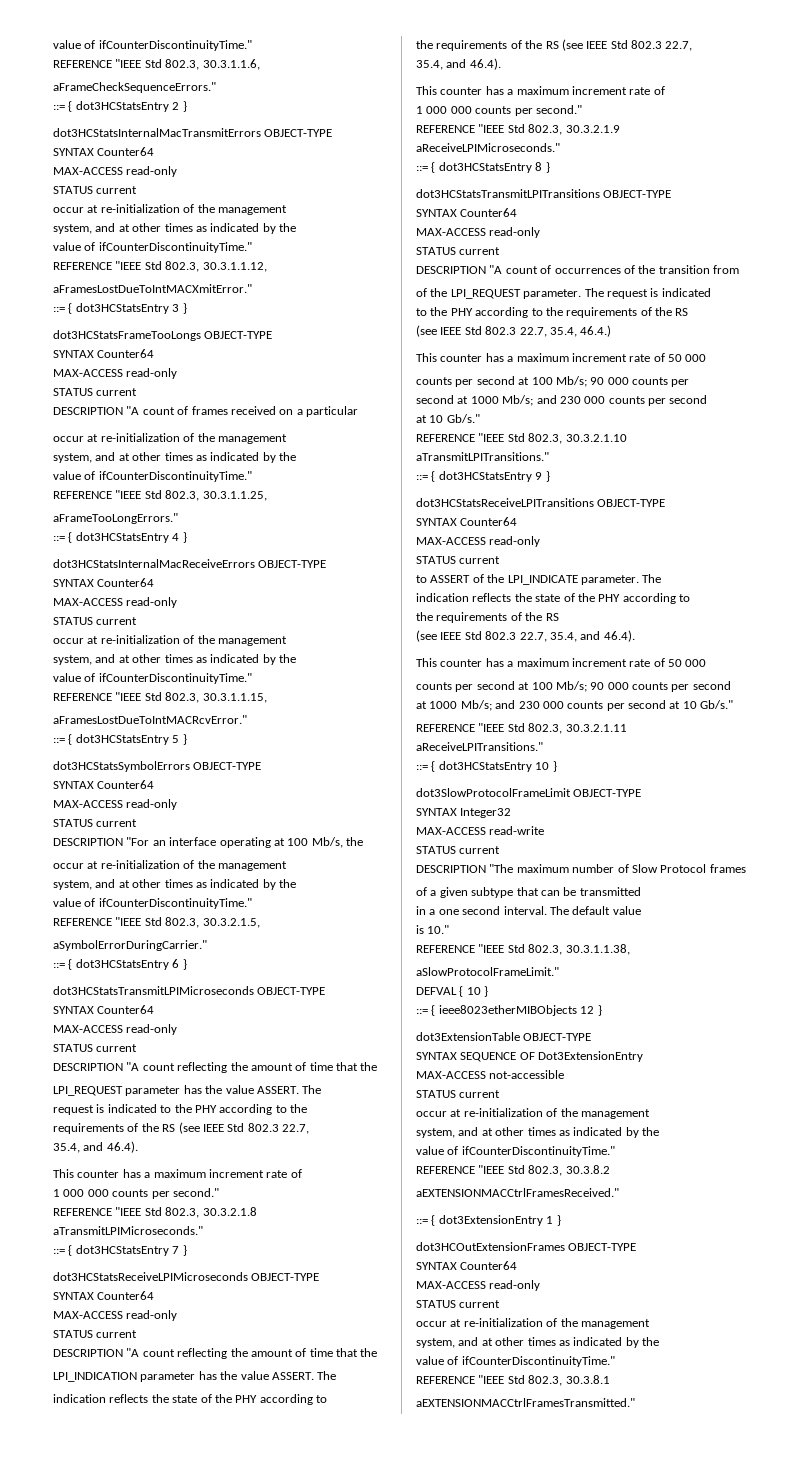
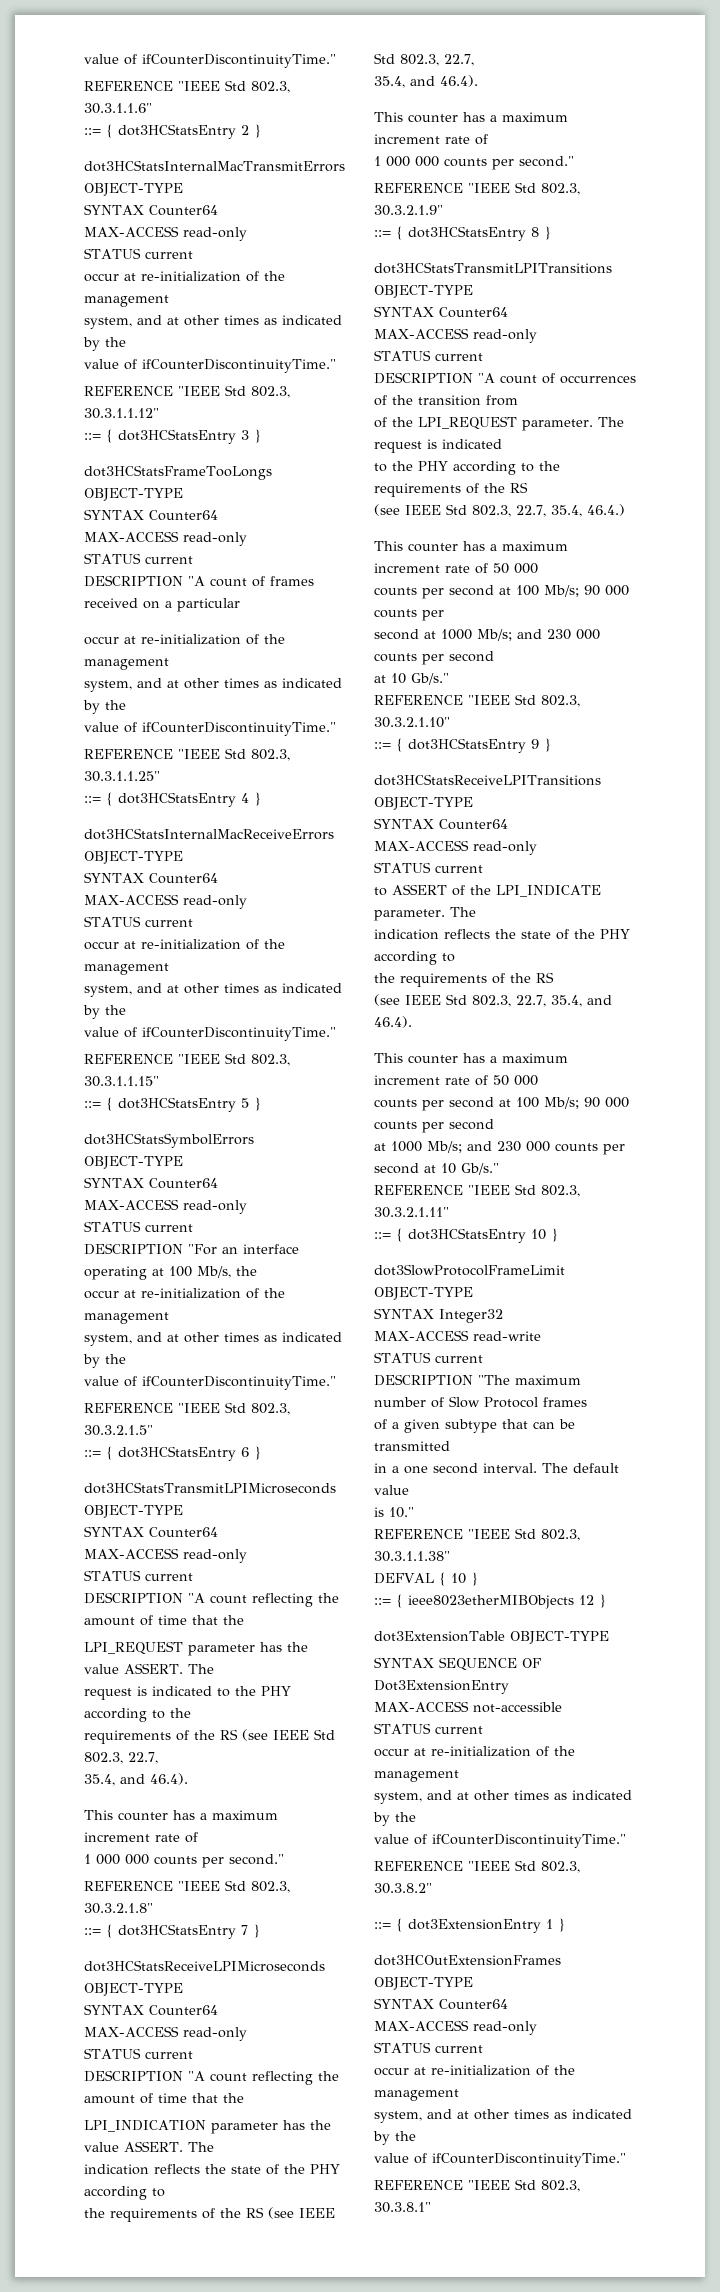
[53,40,252,51] [53,59,260,70] [53,82,216,93] value of ifCounterDiscontinuityTime." // REFERENCE "IEEE Std 802.3, 30.3.1.1.6, // aFrameCheckSequenceErrors." -> [84,54,336,68] [84,80,290,93] [84,103,152,114] value of ifCounterDiscontinuityTime." // REFERENCE "IEEE Std 802.3, 30.3.1.1.6"
[202,262,267,272] [53,284,252,293] 30.3.1.1.12, // aFramesLostDueToIntMACXmitError." -> [84,408,159,419] 30.3.1.1.12"
[202,491,267,501] [53,513,178,524] 30.3.1.1.25, // aFrameTooLongErrors." -> [84,771,160,782] 30.3.1.1.25"
[202,693,267,703] [53,715,247,724] 30.3.1.1.15, // aFramesLostDueToIntMACRcvError." -> [84,1076,159,1087] 30.3.1.1.15"
[202,918,260,928] [53,940,207,951] 30.3.2.1.5, // aSymbolErrorDuringCarrier." -> [84,1425,153,1436] 30.3.2.1.5"
[247,1123,279,1132] 802.3 -> [84,1752,123,1764] 802.3,
[202,1207,257,1216] [53,1226,203,1235] 30.3.2.1.8 aTransmitLPIMicroseconds." -> [84,1903,153,1914] 30.3.2.1.8"
[631,40,662,49] 802.3 -> [400,54,439,66] 802.3,
[565,125,620,133] [416,143,560,152] 30.3.2.1.9 aReceiveLPIMicroseconds." -> [374,205,443,216] 30.3.2.1.9"
[485,326,517,335] 802.3 -> [472,505,511,517] 802.3,
[565,434,627,442] [416,452,549,461] 30.3.2.1.10 aTransmitLPITransitions." -> [374,717,450,728] 30.3.2.1.10"
[485,631,517,640] 802.3 -> [472,995,511,1007] 802.3,
[565,724,627,732] [416,742,543,751] 30.3.2.1.11 aReceiveLPITransitions." -> [374,1207,449,1218] 30.3.2.1.11"
[565,944,630,955] [416,967,559,976] 30.3.1.1.38, // aSlowProtocolFrameLimit." -> [374,1551,450,1562] 30.3.1.1.38"
[565,1165,610,1174] [416,1188,619,1197] 30.3.8.2 // aEXTENSIONMACCtrlFramesReceived." -> [374,1883,432,1894] 30.3.8.2"
[565,1375,610,1384] [416,1398,635,1407] 30.3.8.1 // aEXTENSIONMACCtrlFramesTransmitted." -> [374,2202,431,2213] 30.3.8.1"

